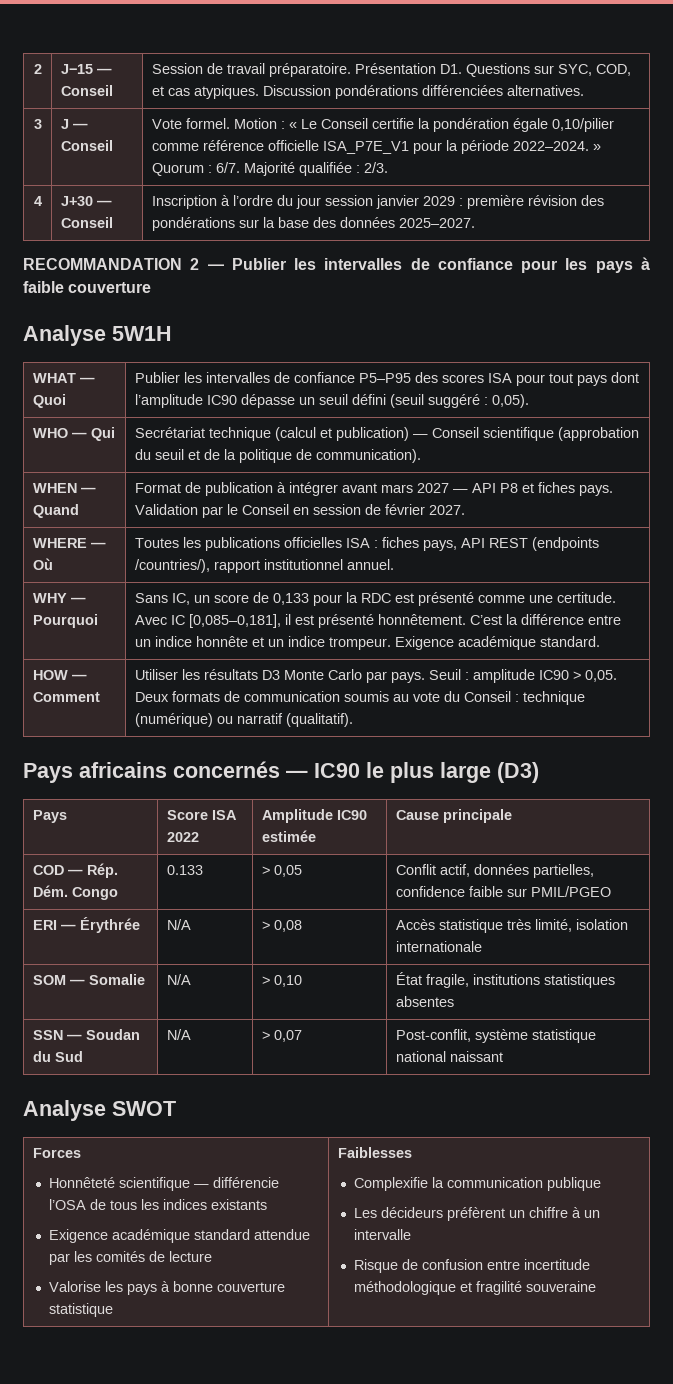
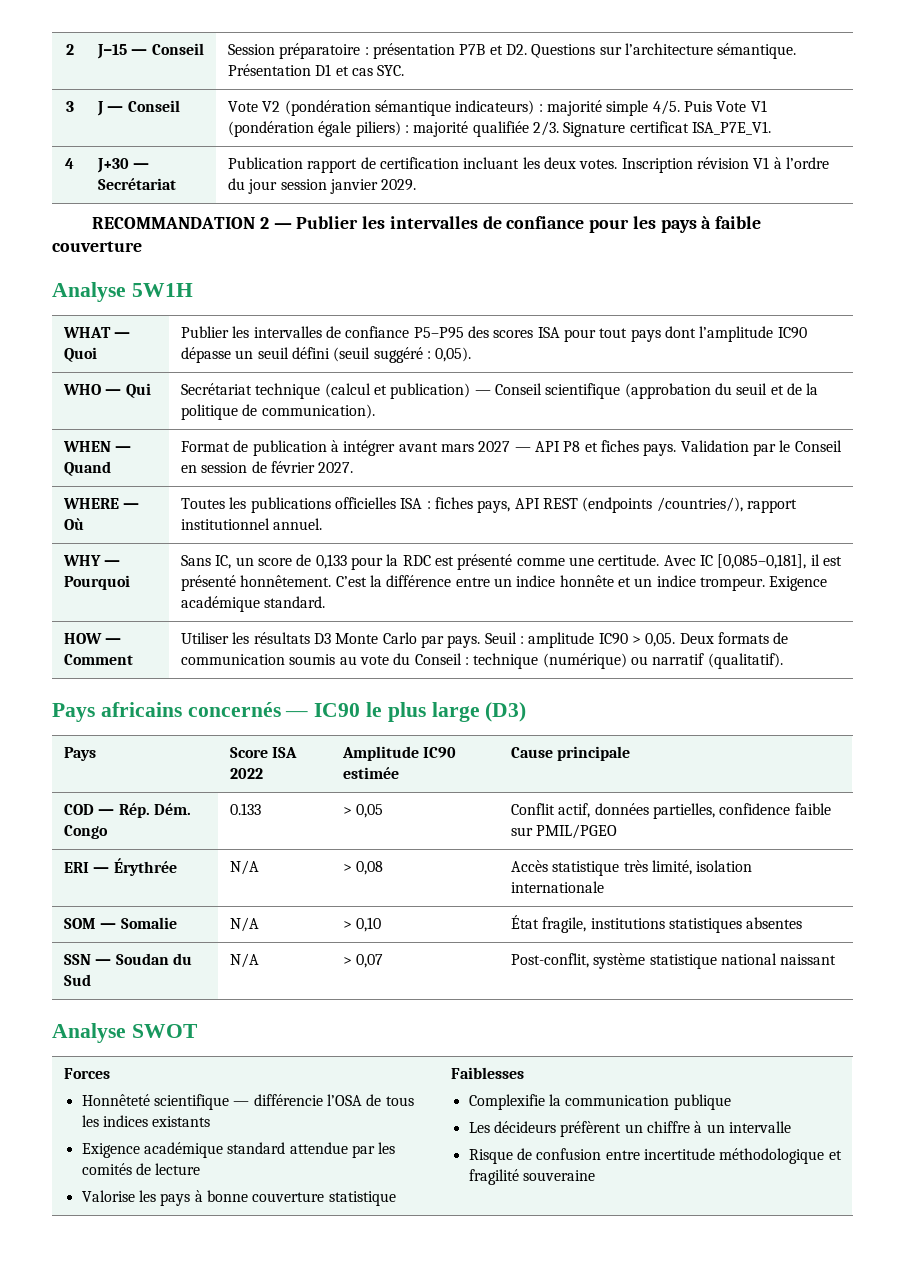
[206,63,631,77] [151,85,584,99] de travail préparatoire. Présentation D1. Questions sur SYC, COD, et cas atypiques. Discussion pondérations différenciées alternatives. -> [279,43,797,59] [228,64,405,76] préparatoire : présentation P7B et D2. Questions sur l’architecture sémantique. Présentation D1 et cas SYC.
[185,118,614,132] [151,140,601,154] [151,162,388,176] [33,196,42,206] [60,196,112,206] [60,217,113,228] [151,195,217,209] formel. Motion : « Le Conseil certifie la pondération égale 0,10/pilier comme référence officielle ISA_P7E_V1 pour la période 2022–2024. » Quorum : 6/7. Majorité qualifiée : 2/3. // 4 | J+30 — Conseil | Inscription -> [262,100,767,116] [228,121,771,137] [65,158,74,169] [97,158,150,173] [98,178,177,190] [228,157,770,173] V2 (pondération sémantique indicateurs) : majorité simple 4/5. Puis Vote V1 (pondération égale piliers) : majorité qualifiée 2/3. Signature certificat ISA_P7E_V1. // 4 | J+30 — Secrétariat | Publication rapport de certification incluant les deux votes. Inscription révision V1
[422,195,604,209] [151,217,475,231] 2029 : première révision des pondérations sur la base des données 2025–2027. -> [381,179,417,191] 2029.

